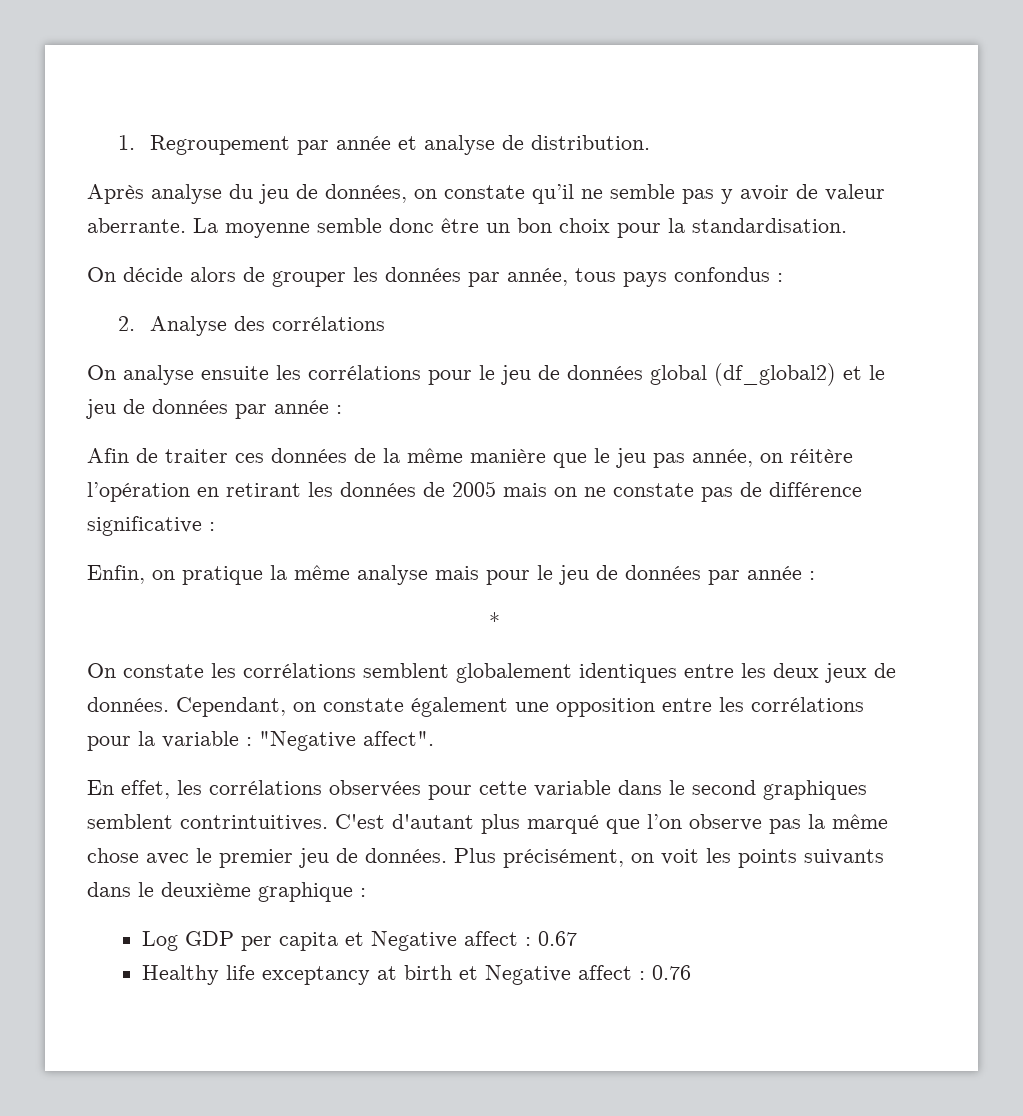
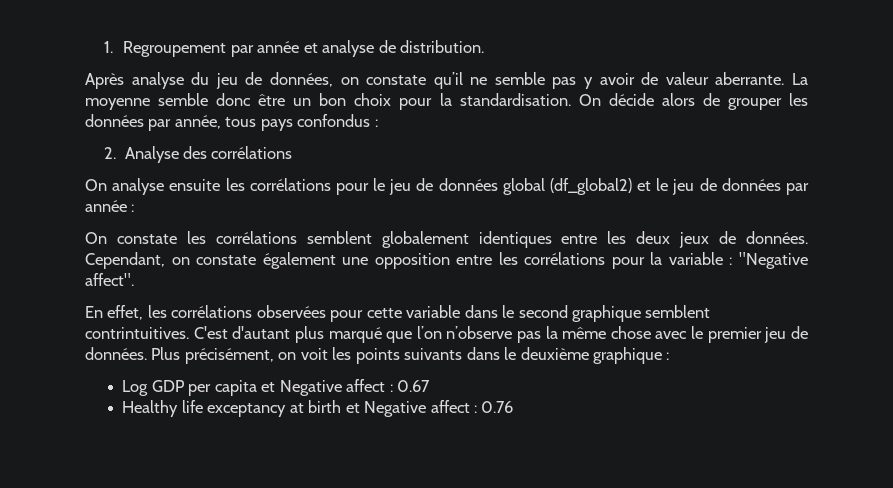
(847, 225) // -> (571, 99) none
[87,448,853,468] [87,481,862,502] [87,516,215,536] [87,565,815,585] [488,612,500,629] // Afin de traiter ces données de la même manière que le jeu pas année, on réitère l’opération en retirant les données de 2005 mais on ne constate pas de différence significative : // Enfin, on pratique la même analyse mais pour le jeu de données par année : // * -> (135, 208) none
[763,780,867,800] graphiques -> [572,305,642,322] graphique
[689,814,762,831] observe -> [446,326,513,339] n’observe

